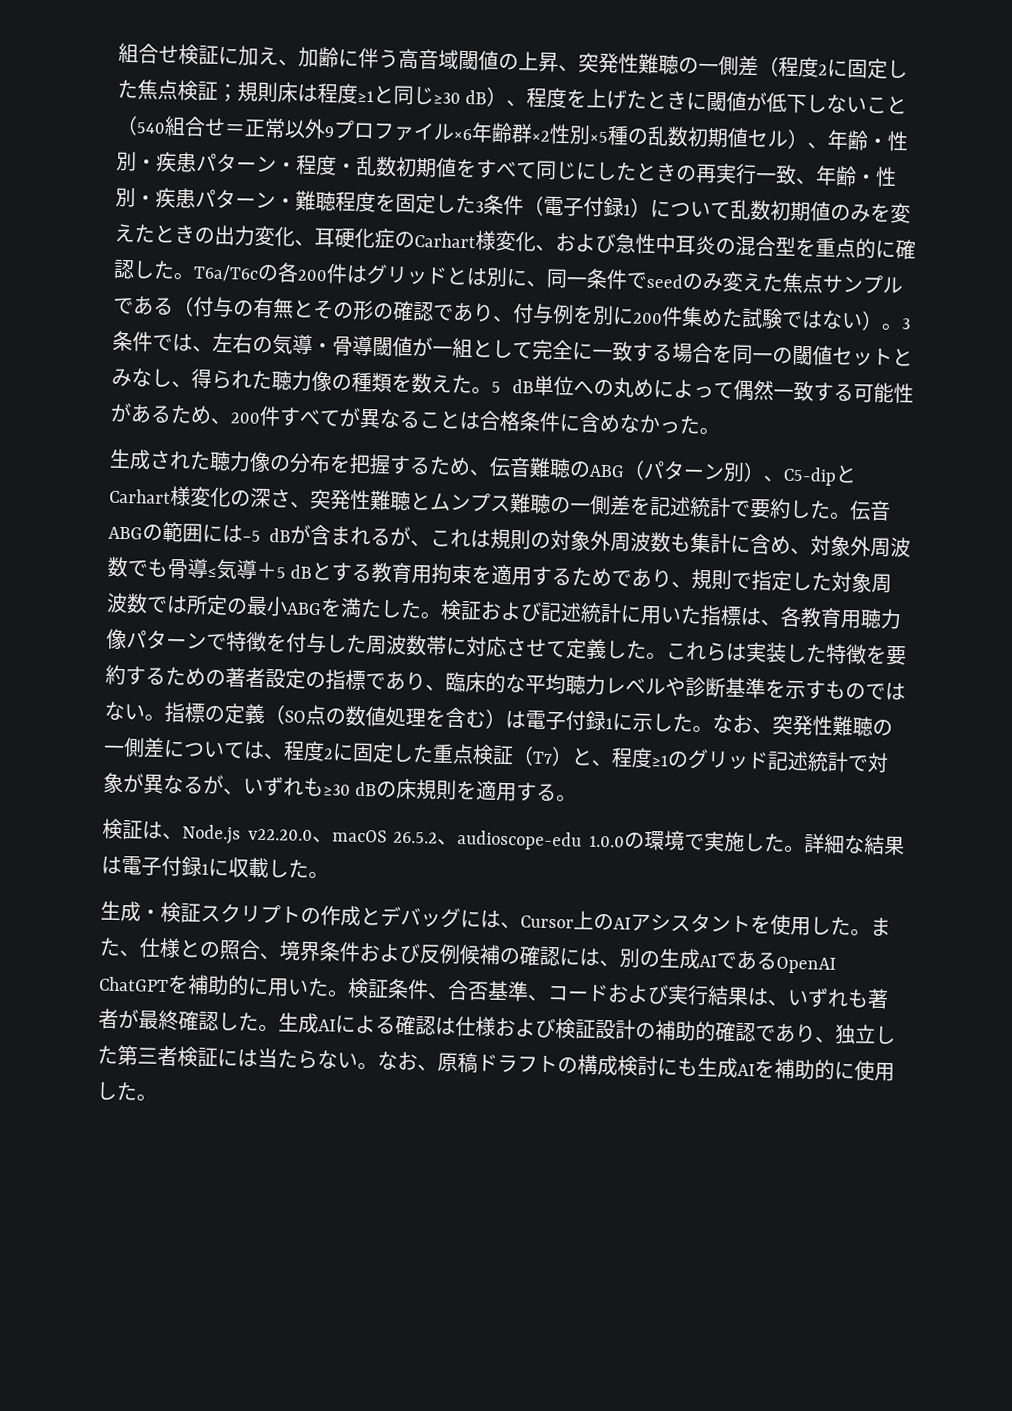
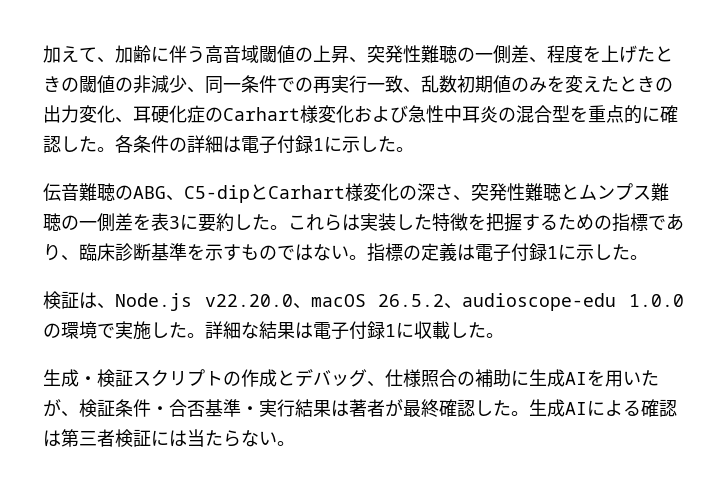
[118,42,279,66] 組合せ検証に加え -> [43,45,97,63] 加えて
[758,56,908,79] [117,79,508,107] （程度2に固定した焦点検証；規則床は程度≥1と同じ≥30 dB） -> (529, 54) none
[686,91,908,115] [116,114,909,152] [116,150,897,187] [115,186,731,219] に閾値が低下しないこと（540組合せ＝正常以外9プロファイル×6年齢群×2性別×5種の乱数初期値セル）、年齢・性別・疾患パターン・程度・乱数初期値をすべて同じにしたときの再実行一致、年齢・性別・疾患パターン・難聴程度を固定した3条件（電子付録1）について -> [61,75,421,94] の閾値の非減少、同一条件での再実行一致、
[535,244,556,251] 、 -> (354, 114) none
[193,262,903,294] [113,296,911,332] [112,330,913,367] [111,368,914,404] [110,402,720,436] [109,448,765,483] T6a/T6cの各200件はグリッドとは別に、同一条件でseedのみ変えた焦点サンプルである（付与の有無とその形の確認であり、付与例を別に200件集めた試験ではない）。3条件では、左右の気導・骨導閾値が一組として完全に一致する場合を同一の閾値セットとみなし、得られた聴力像の種類を数えた。5 dB単位への丸めによって偶然一致する可能性があるため、200件すべてが異なることは合格条件に含めなかった。 // 生成された聴力像の分布を把握するため、伝音難聴のABG（パターン別） -> [115,135,414,154] [43,183,166,201] 各条件の詳細は電子付録1に示した。 // 伝音難聴のABG
[649,496,891,521] [108,521,911,558] [107,556,893,594] [106,592,902,630] [106,628,607,660] 記述統計で要約した。伝音ABGの範囲には−5 dBが含まれるが、これは規則の対象外周波数も集計に含め、対象外周波数でも骨導≤気導＋5 dBとする教育用拘束を適用するためであり、規則で指定した対象周波数では所定の最小ABGを満たした。検証および記述統計に用いた指標は、各教育用聴力像パターンで特徴を付与した周波数帯に対応させて定義 -> [151,213,234,232] 表3に要約
[885,645,907,666] [105,664,126,686] 要約 -> [486,213,522,232] 把握
[225,667,326,689] 著者設定の -> (612, 222) none
[485,672,686,697] 的な平均聴力レベルや -> (115, 252) none
[264,703,893,737] [103,737,889,773] [103,772,578,803] （SO点の数値処理を含む）は電子付録1に示した。なお、突発性難聴の一側差については、程度2に固定した重点検証（T7）と、程度≥1のグリッド記述統計で対象が異なるが、いずれも≥30 dBの床規則を適用する。 -> [457,243,648,262] は電子付録1に示した。
[460,909,891,937] [99,937,836,974] [98,974,349,998] には、Cursor上のAIアシスタントを使用した。また、仕様との照合、境界条件および反例候補の確認には、別の生成AIであるOpenAI ChatGPTを補助的に用いた。 -> [367,369,659,387] [43,399,79,417] 、仕様照合の補助に生成AIを用いたが、
[427,992,449,999] 、 -> [151,406,169,415] ・
[527,984,869,1008] 、コードおよび実行結果は、いずれも -> [241,399,349,417] ・実行結果は
[455,1016,896,1045] [97,1045,118,1065] 仕様および検証設計の補助的確認であり、独立した -> (61, 438) none
[377,1051,895,1082] [96,1081,157,1102] なお、原稿ドラフトの構成検討にも生成AIを補助的に使用した。 -> (295, 443) none

